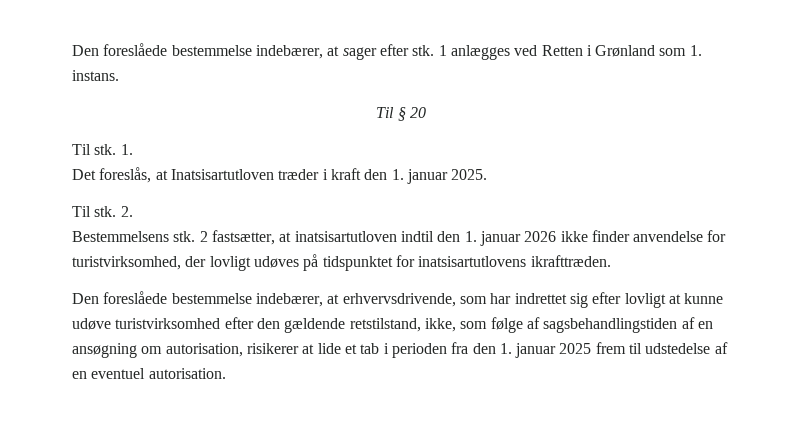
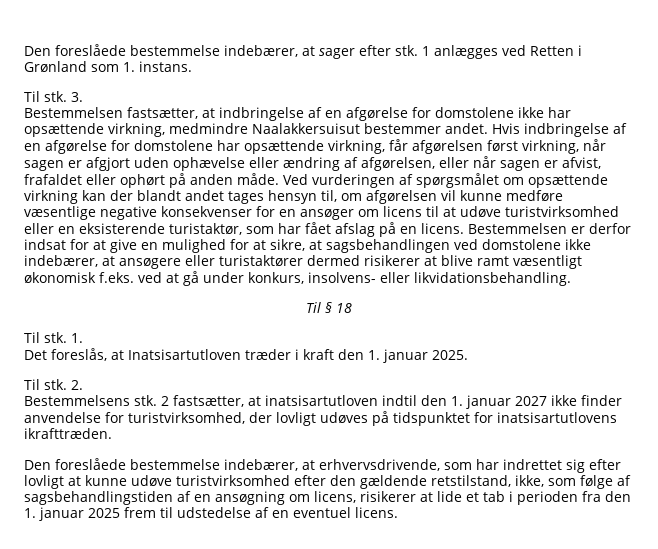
(119, 75) none -> [24,91,83,102] [24,107,571,121] [24,123,627,137] [24,139,606,154] [24,156,601,171] [24,173,608,188] [24,190,563,204] [24,206,619,220] [24,222,631,237] [24,239,591,253] [24,255,582,269] [24,271,571,286] // Til stk. 3. // Bestemmelsen fastsætter, at indbringelse af en afgørelse for domstolene ikke har opsættende virkning, medmindre Naalakkersuisut bestemmer andet. Hvis indbringelse af en afgørelse for domstolene har opsættende virkning, får afgørelsen først virkning, når sagen er afgjort uden ophævelse eller ændring af afgørelsen, eller når sagen er afvist, frafaldet eller ophørt på anden måde. Ved vurderingen af spørgsmålet om opsættende virkning kan der blandt andet tages hensyn til, om afgørelsen vil kunne medføre væsentlige negative konsekvenser for en ansøger om licens til at udøve turistvirksomhed eller en eksisterende turistaktør, som har fået afslag på en licens. Bestemmelsen er derfor indsat for at give en mulighed for at sikre, at sagsbehandlingen ved domstolene ikke indebærer, at ansøgere eller turistaktører dermed risikerer at blive ramt væsentligt økonomisk f.eks. ved at gå under konkurs, insolvens- eller likvidationsbehandling.
[409,107,426,118] 20 -> [336,303,352,313] 18
[524,231,557,242] 2026 -> [515,396,547,406] 2027
[165,343,243,357] autorisation, -> [314,491,356,503] licens,
[148,368,226,379] autorisation. -> [355,507,398,518] licens.

